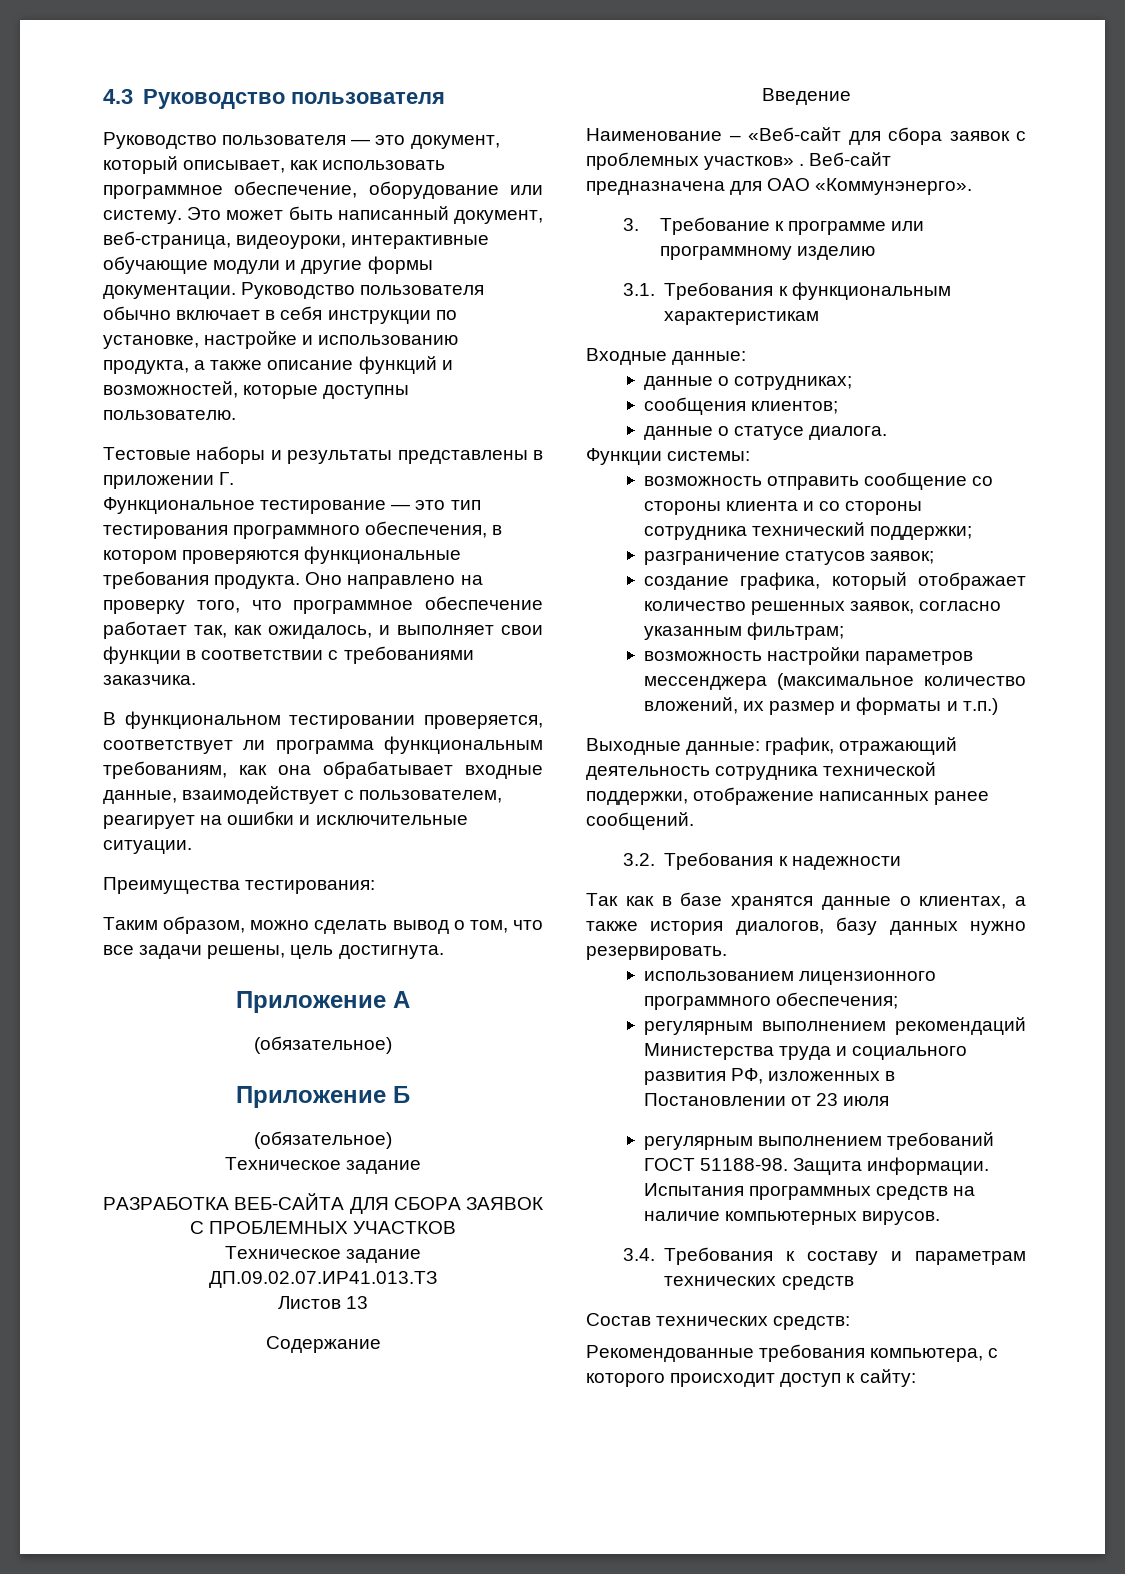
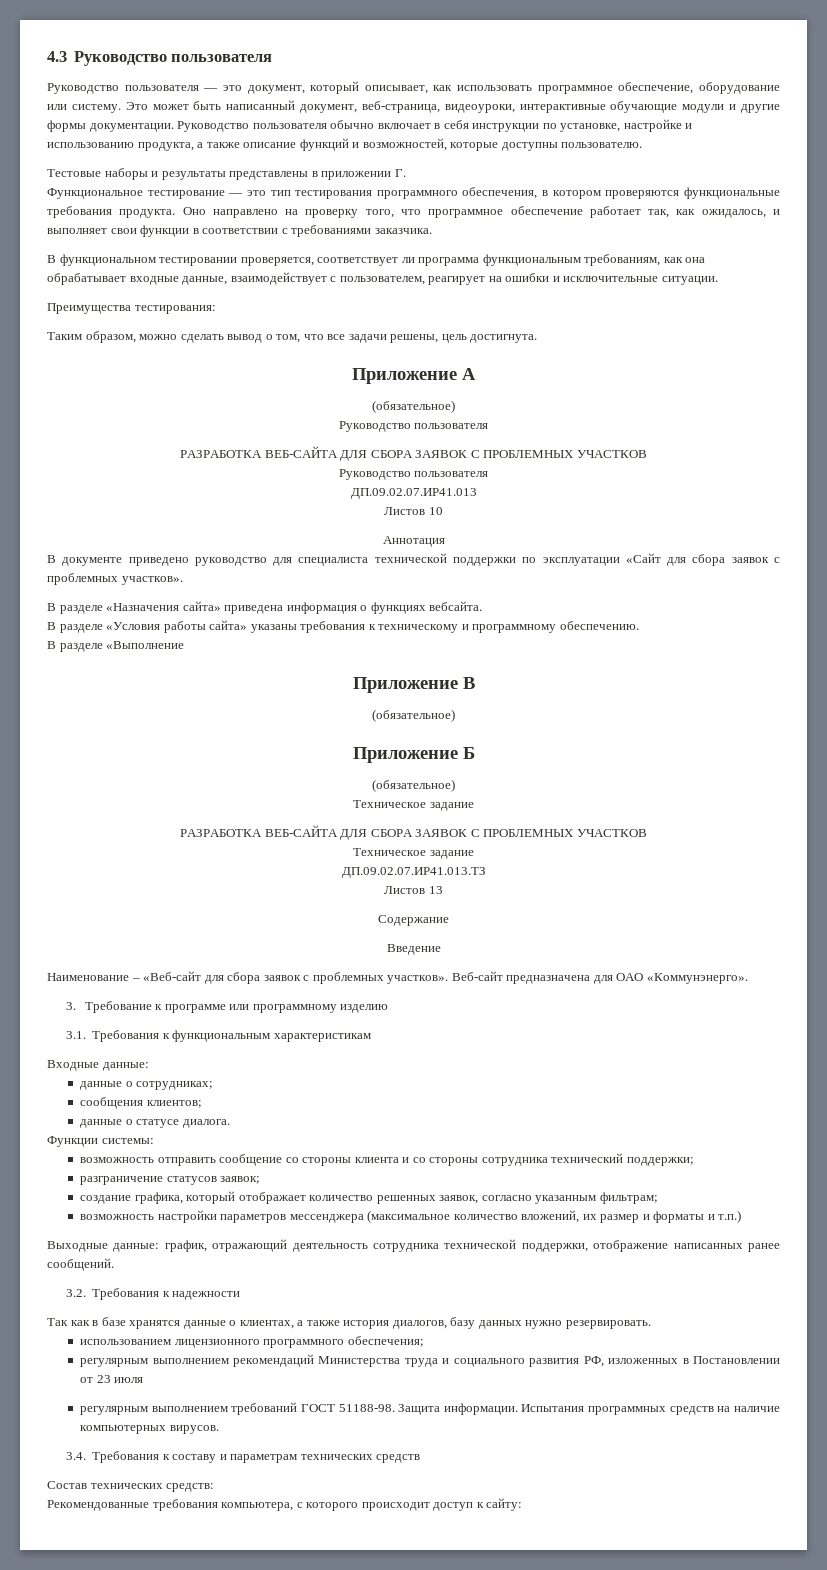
(392, 1045) none -> [338,421,489,432] [180,446,647,461] [338,469,489,480] [350,488,477,499] [384,507,443,515] [382,536,445,547] [47,553,781,566] [47,573,183,585] [47,601,483,614] [47,620,639,633] [47,641,185,652] [352,677,475,693] [372,709,455,722] // Руководство пользователя // РАЗРАБОТКА ВЕБ-САЙТА ДЛЯ СБОРА ЗАЯВОК С ПРОБЛЕМНЫХ УЧАСТКОВ // Руководство пользователя // ДП.09.02.07.ИР41.013 // Листов 10 // Аннотация // В документе приведено руководство для специалиста технической поддержки по эксплуатации «Сайт для сбора заявок с проблемных участков». // В разделе «Назначения сайта» приведена информация о функциях вебсайта. // В разделе «Условия работы сайта» указаны требования к техническому и программному обеспечению. // В разделе «Выполнение // Приложение В // (обязательное)
[704,156,805,170] участков» . -> [387,975,449,984] участков».

